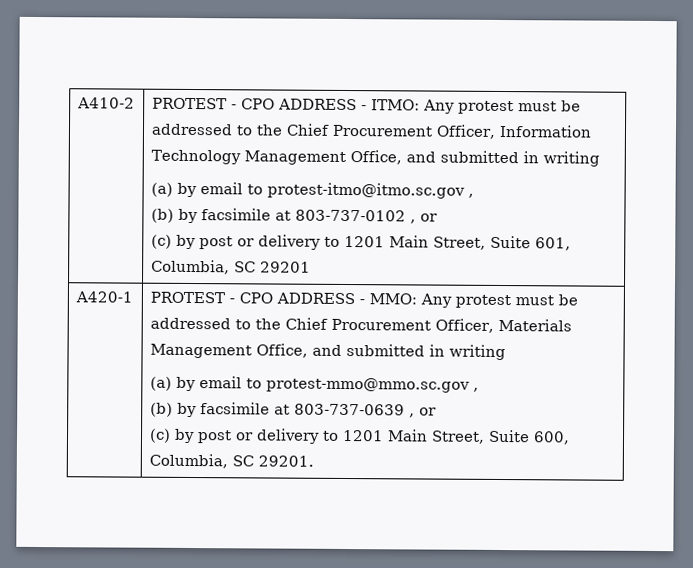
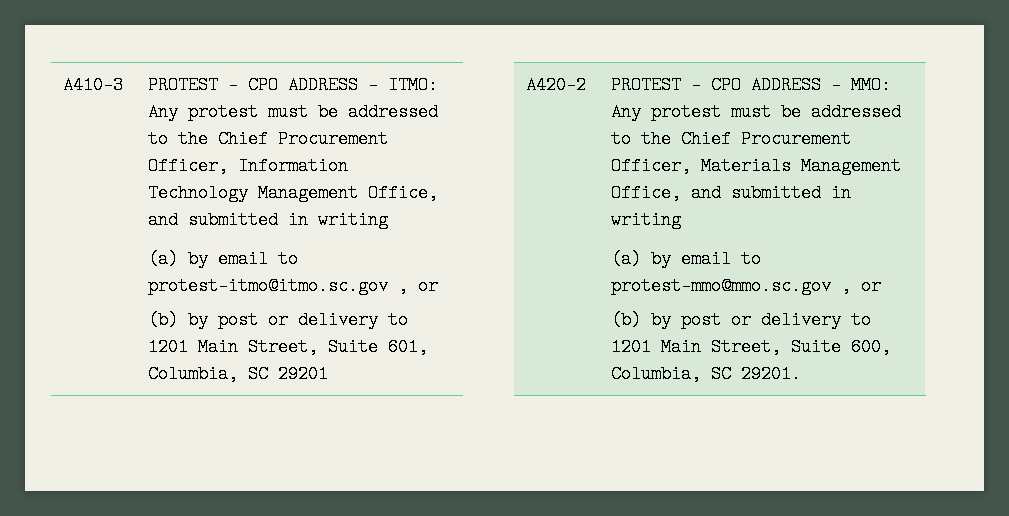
[76,97,135,109] A410-2 -> [63,76,124,94] A410-3
[150,208,438,224] [150,234,196,250] // (b) by facsimile at 803-737-0102 , or // (c) by -> [418,277,439,295] [148,311,209,329] or // (b) by
[74,291,133,303] A420-1 -> [526,76,587,94] A420-2
[149,402,437,418] [148,428,195,444] // (b) by facsimile at 803-737-0639 , or // (c) by -> [861,277,882,295] [611,311,672,329] or // (b) by

